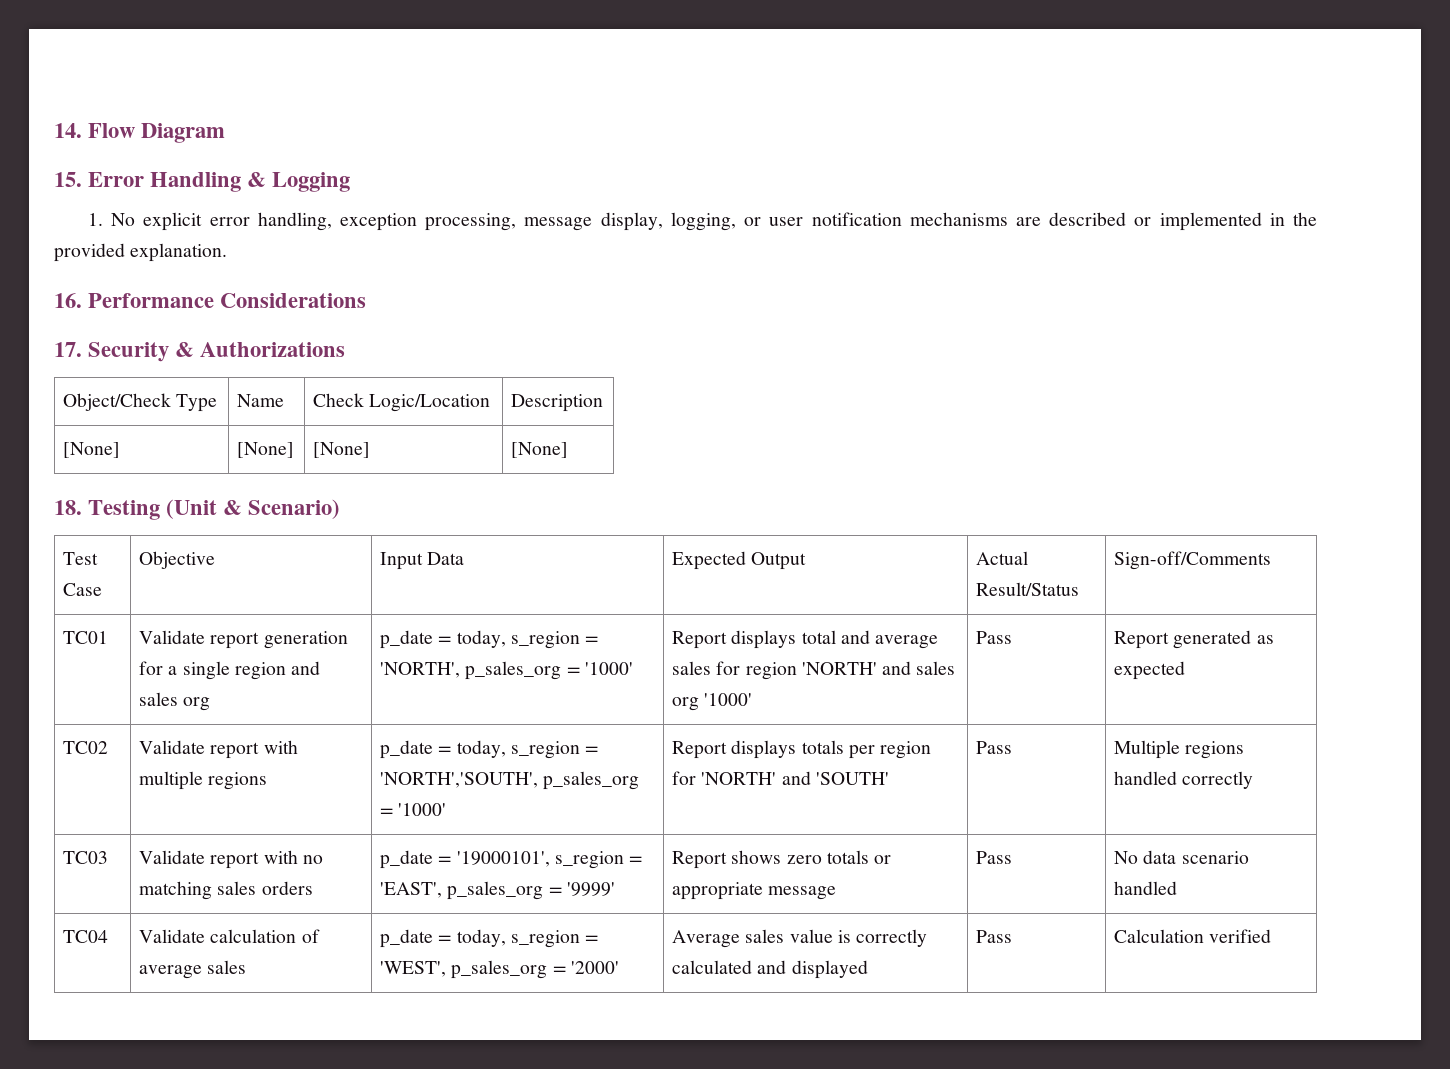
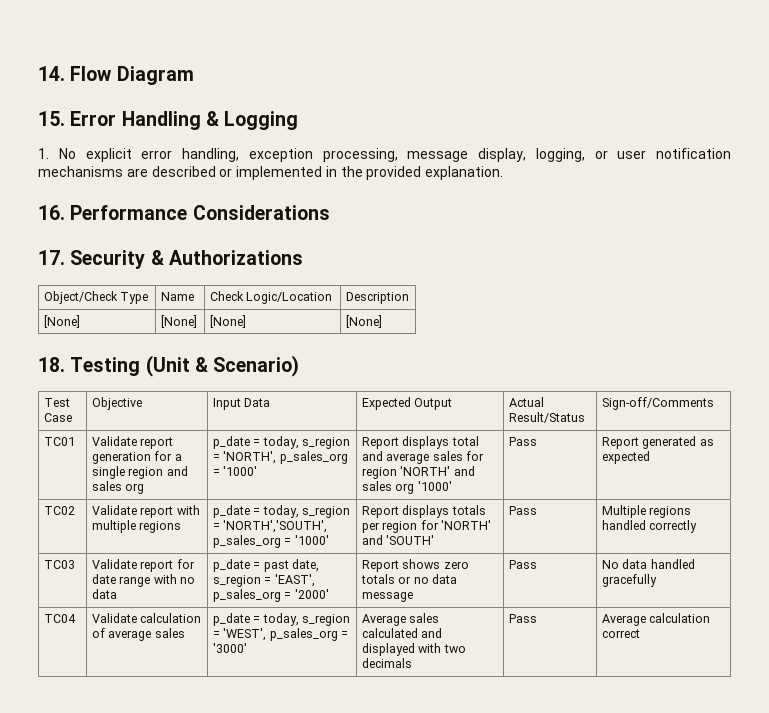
[263,850,323,864] [139,881,313,900] [380,850,550,869] with no matching sales orders | p_date = '19000101', -> [176,559,195,569] [91,574,195,587] [91,589,117,599] [212,559,319,572] for date range with no data | p_date = past date,
[566,882,615,896] '9999' -> [294,589,329,599] '2000'
[672,882,764,900] appropriate -> [413,574,457,584] no data
[1181,851,1249,864] [1114,881,1178,895] scenario handled -> [650,559,695,569] [601,574,657,587] handled gracefully
[570,961,619,974] '2000' -> [212,643,247,653] '3000'
[789,929,928,947] value is correctly -> (440, 618) none
[976,930,1013,943] [1114,929,1272,943] | Pass | Calculation verified -> [418,643,466,653] [361,658,412,668] [508,614,537,623] [601,613,711,626] [601,629,640,638] with two decimals | Pass | Average calculation correct

